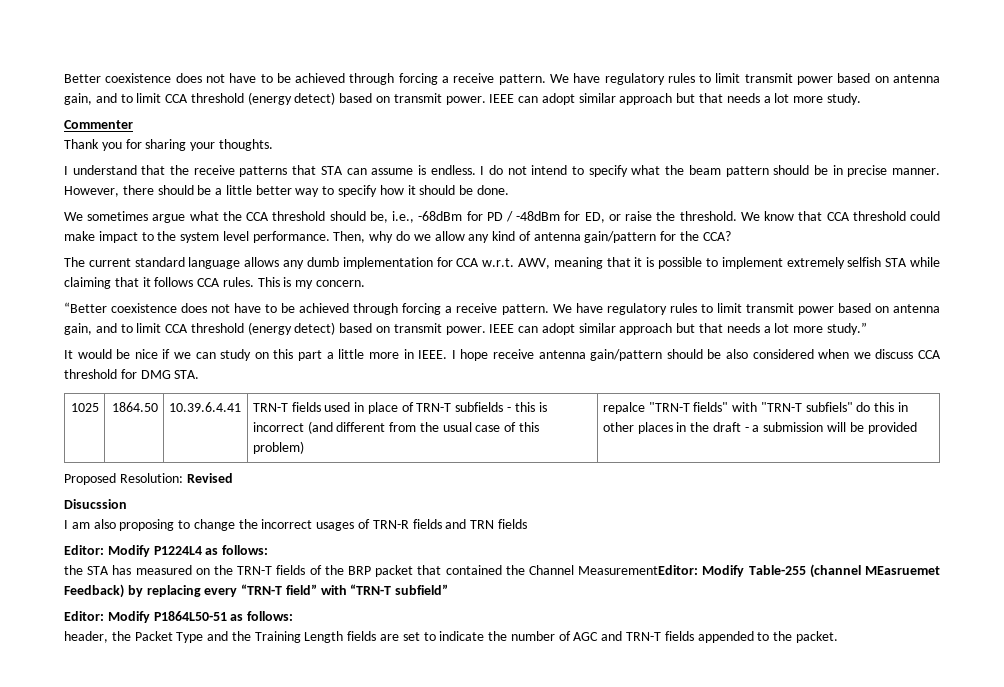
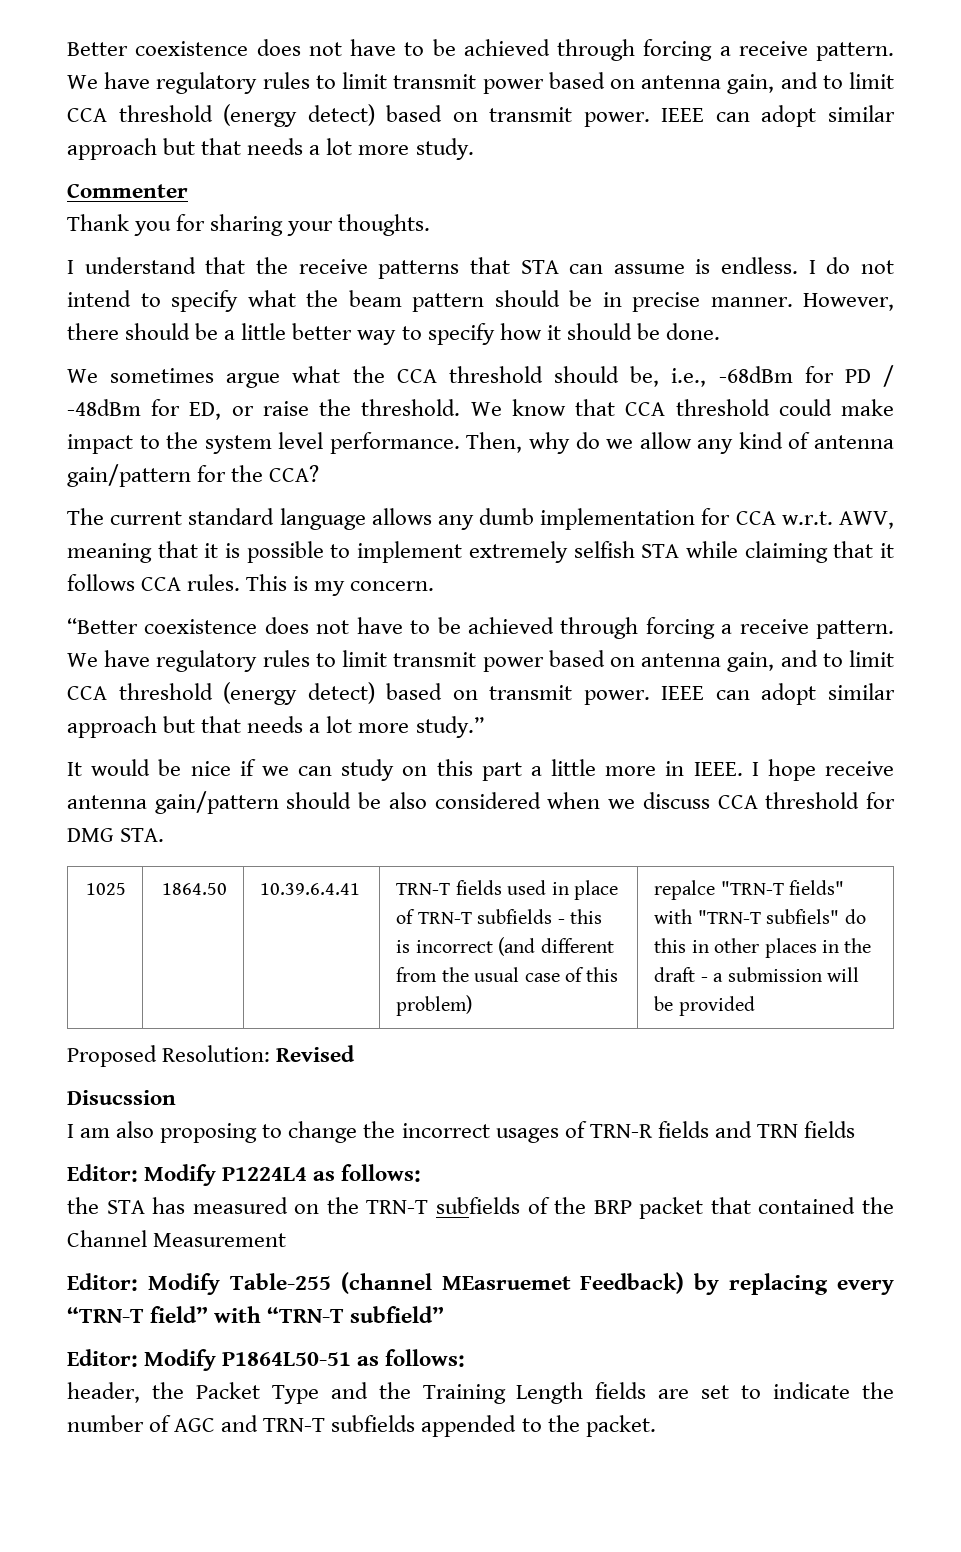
[276,565,306,575] fields -> [435,1197,520,1214] subfields
[578,565,699,575] MeasurementEditor: -> [153,1233,287,1247] [67,1273,138,1291] Measurement // Editor:
[664,631,694,641] fields -> [331,1415,416,1432] subfields

